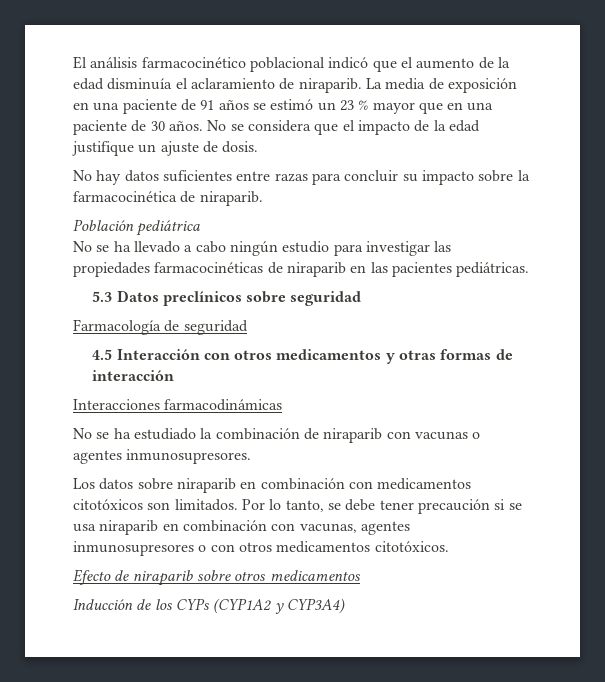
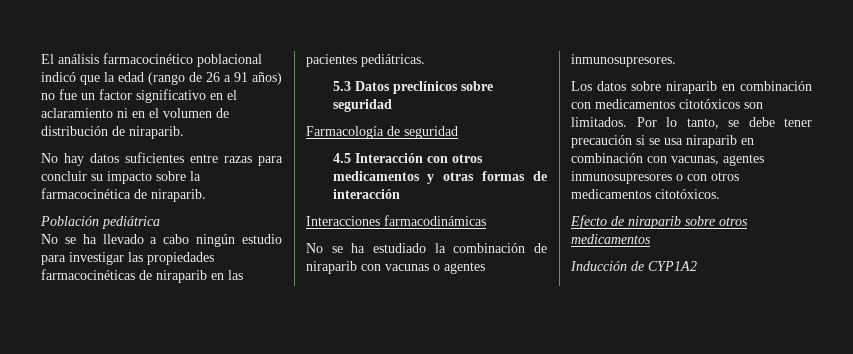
[400,57,510,69] [73,78,517,93] [73,99,494,114] [73,120,480,135] [72,141,259,156] el aumento de la edad disminuía el aclaramiento de niraparib. La media de exposición en una paciente de 91 años se estimó un 23 % mayor que en una paciente de 30 años. No se considera que el impacto de la edad justifique un ajuste de dosis. -> [104,72,282,85] [41,89,237,103] [41,108,229,118] [41,126,184,139] la edad (rango de 26 a 91 años) no fue un factor significativo en el aclaramiento ni en el volumen de distribución de niraparib.
[154,598,345,614] los CYPs (CYP1A2 y CYP3A4) -> [648,261,697,271] CYP1A2

